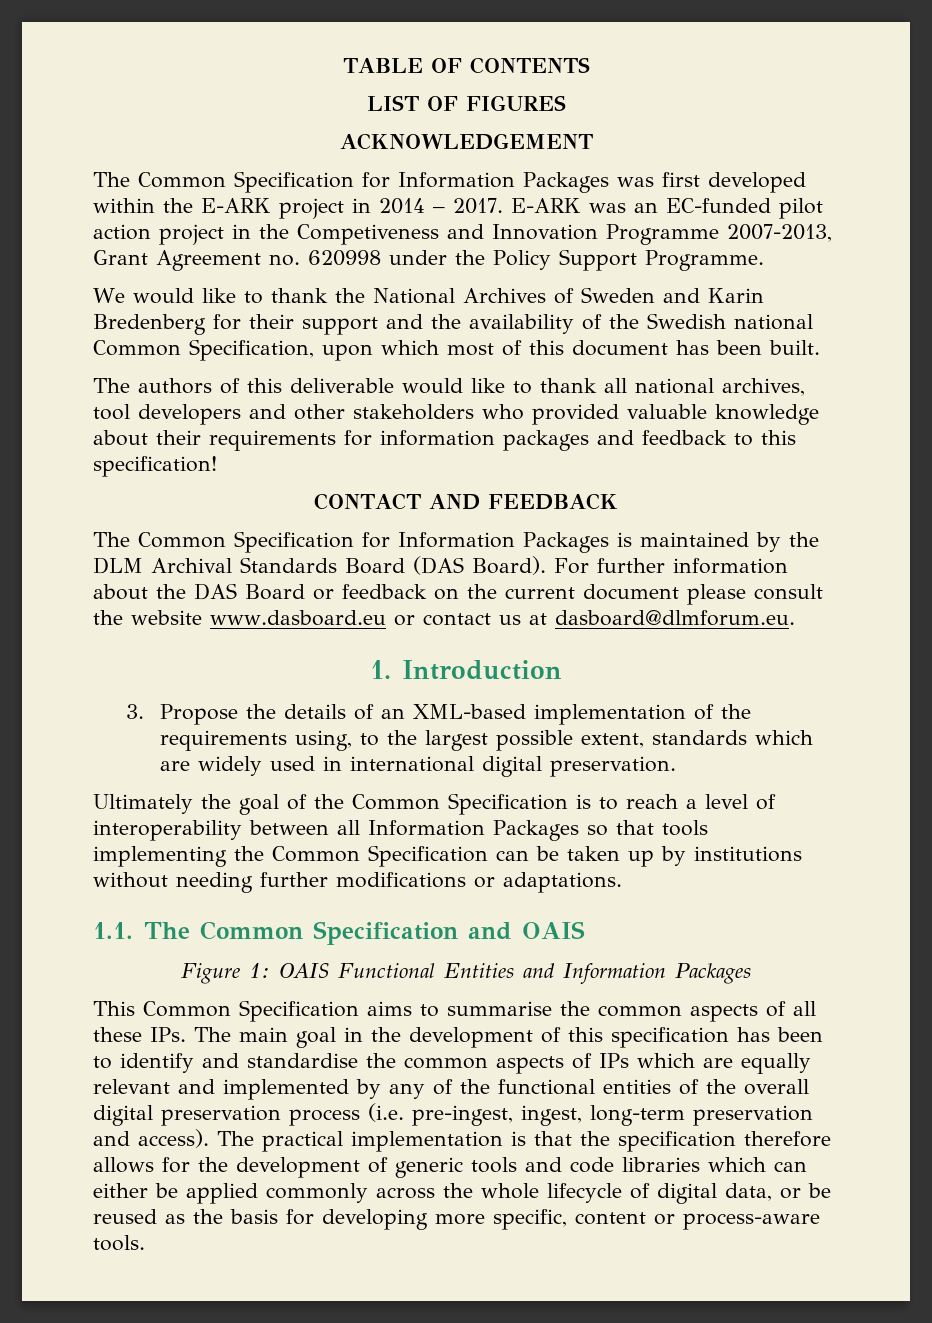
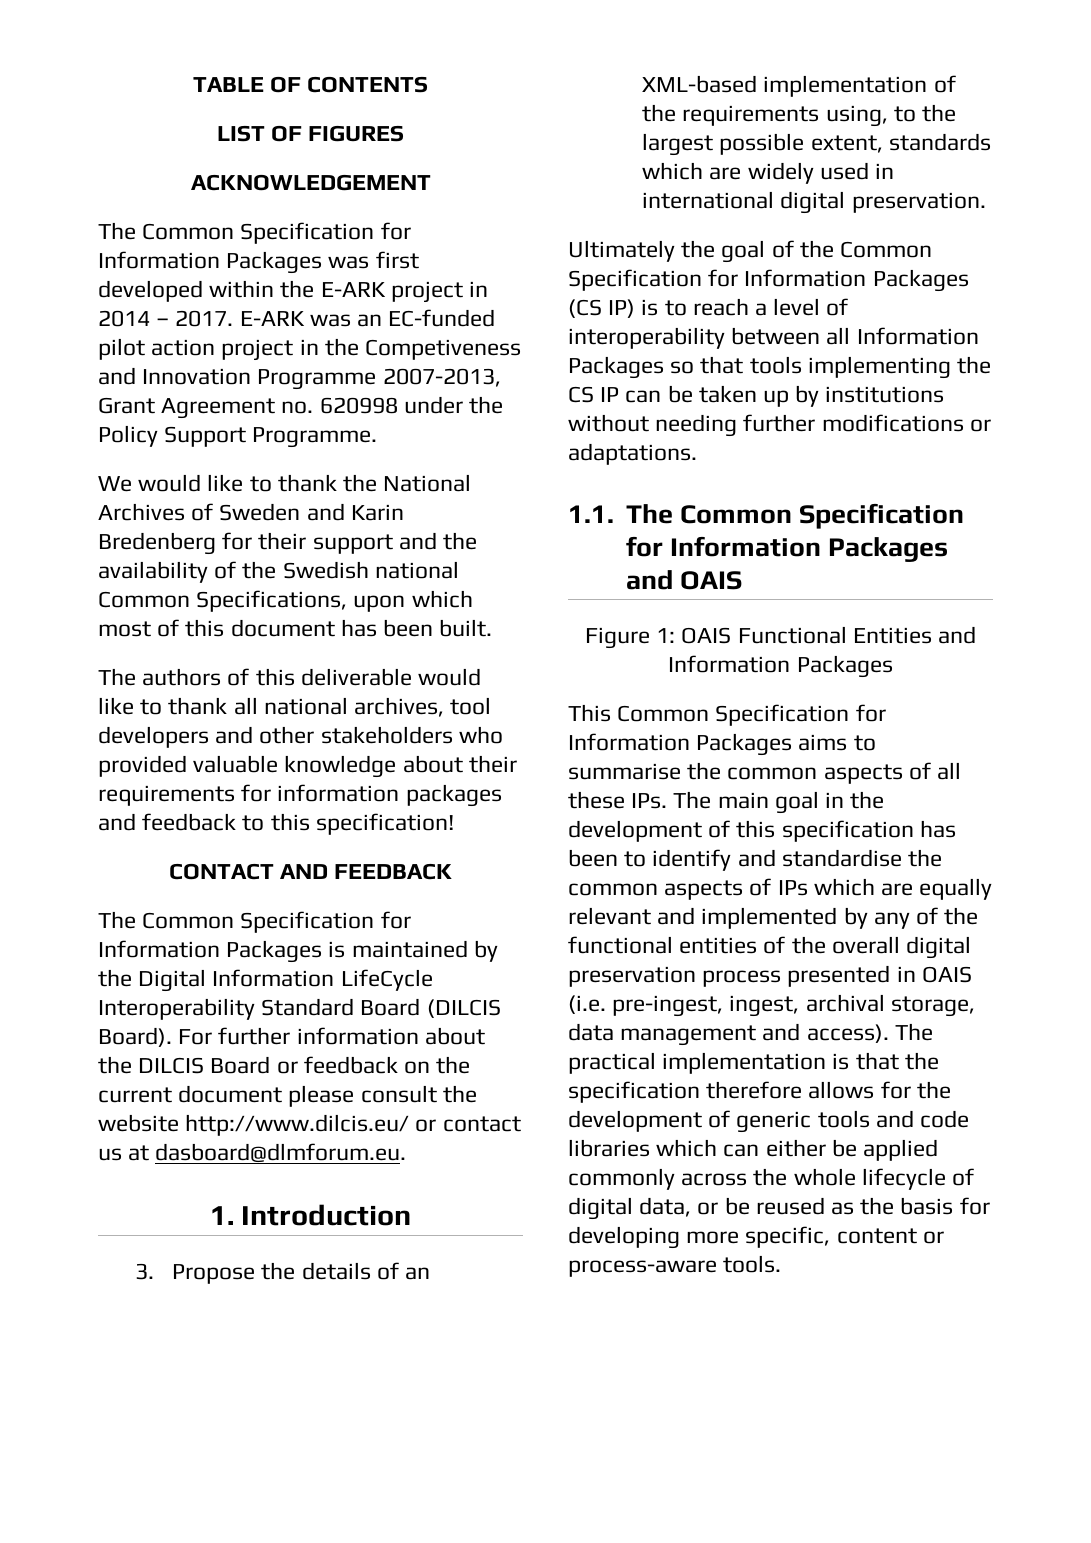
[189,339,314,361] Specification, -> [196,590,348,612] Specifications,
[93,556,464,575] DLM Archival Standards Board (DAS -> [138,969,433,992] [98,998,501,1020] Digital Information LifeCycle Interoperability Standard Board (DILCIS
[194,583,237,600] DAS -> [138,1057,205,1074] DILCIS
[210,610,386,626] www.dasboard.eu -> [185,1114,410,1136] http://www.dilcis.eu/
(568, 804) none -> [708,269,969,292] [568,299,636,318] for Information Packages (CS IP)
[272,845,488,867] Common Specification -> [568,386,620,403] CS IP
(458, 933) none -> [625,536,949,562] for Information Packages
(359, 1011) none -> [855,704,886,722] [568,733,793,756] for Information Packages
[368,1103,813,1126] (i.e. pre-ingest, ingest, long-term preservation -> [787,965,972,987] [568,994,975,1017] [568,1023,757,1046] presented in OAIS (i.e. pre-ingest, ingest, archival storage, data management

